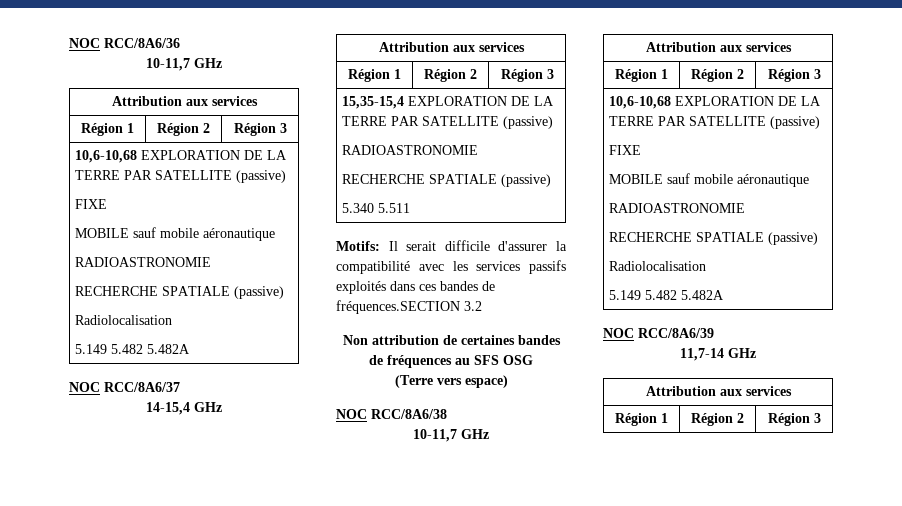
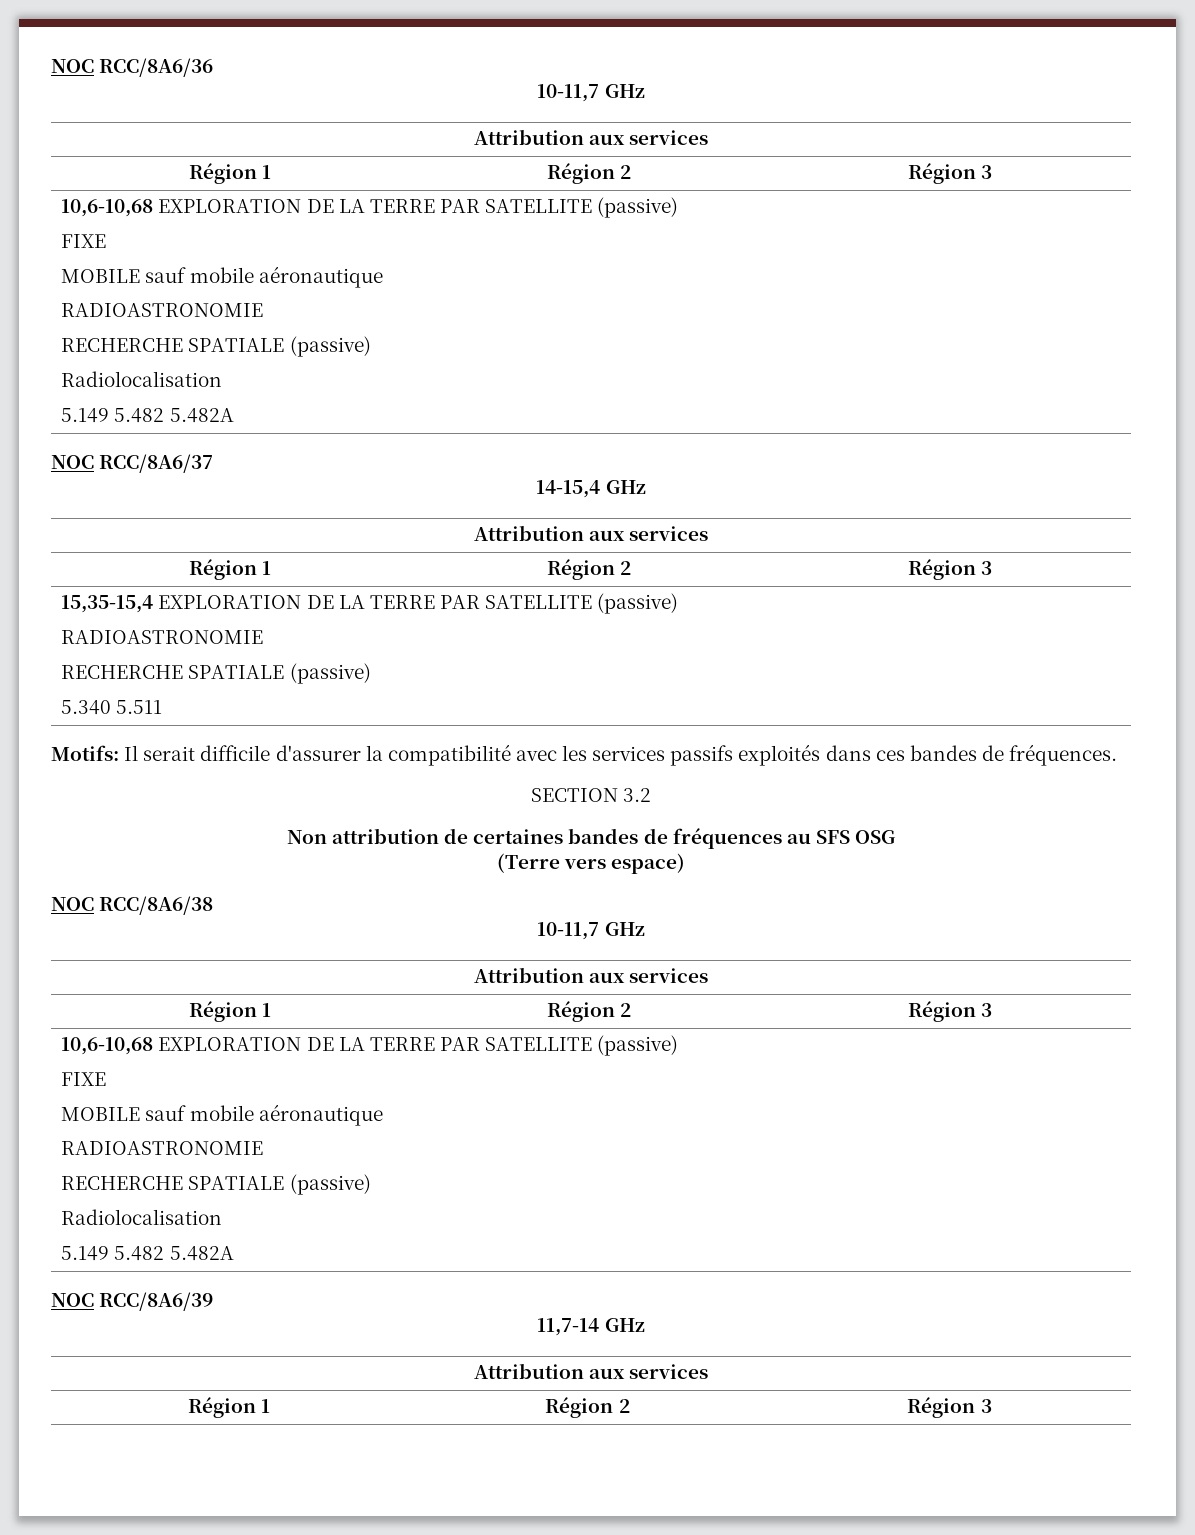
[336,300,460,314] fréquences.SECTION -> [1009,744,1118,766] [530,788,618,802] fréquences. // SECTION

